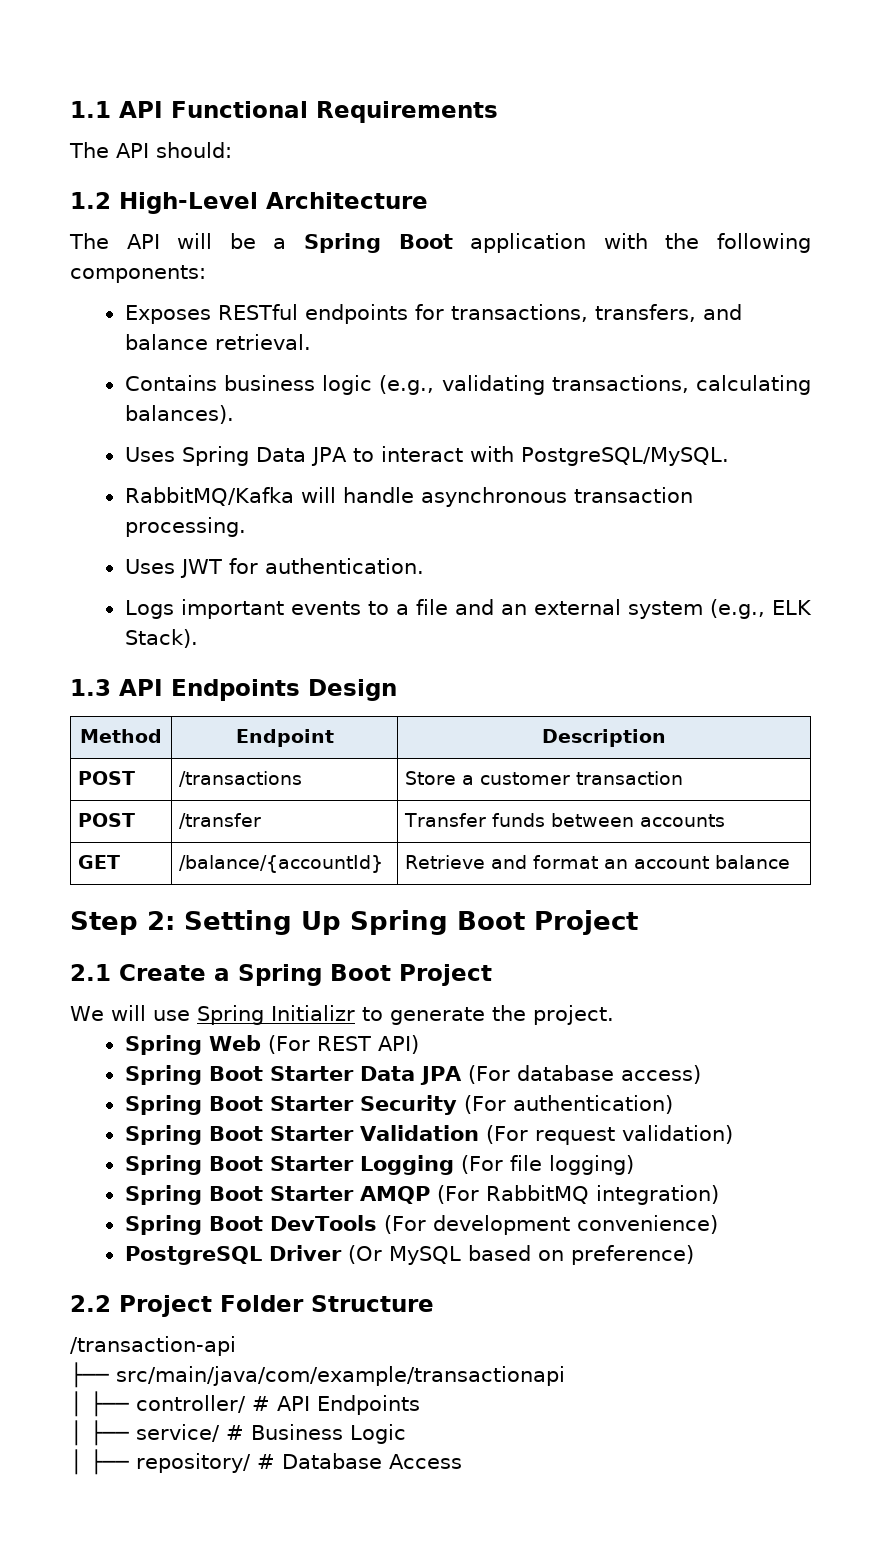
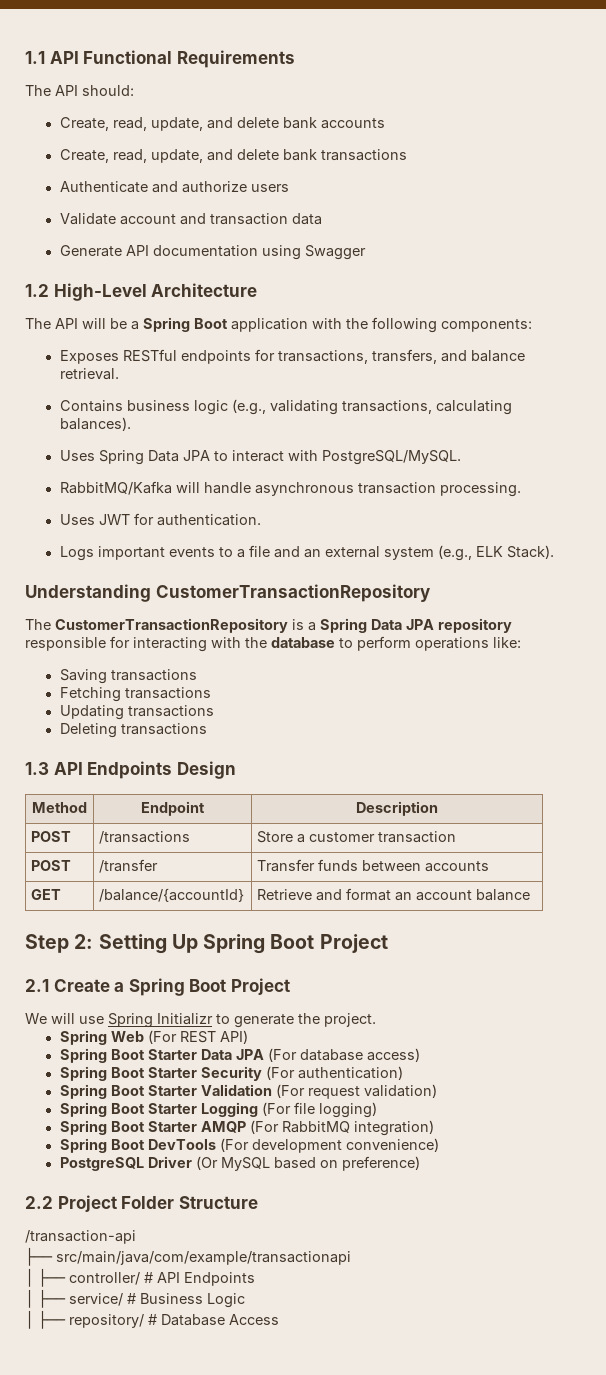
(232, 150) none -> [59,117,385,131] [59,149,407,163] [59,181,289,193] [59,213,322,225] [59,245,366,260] // Create, read, update, and delete bank accounts // Create, read, update, and delete bank transactions // Authenticate and authorize users // Validate account and transaction data // Generate API documentation using Swagger
(198, 638) none -> [25,584,430,602] [25,618,512,633] [25,636,521,652] [59,669,197,684] [59,687,211,702] [59,705,214,720] [59,723,207,738] // Understanding CustomerTransactionRepository // The CustomerTransactionRepository is a Spring Data JPA repository responsible for interacting with the database to perform operations like: // Saving transactions // Fetching transactions // Updating transactions // Deleting transactions

